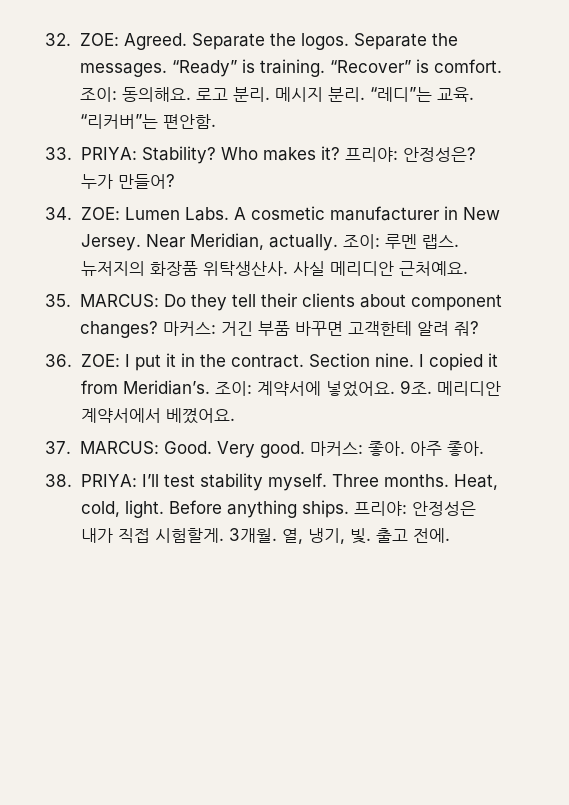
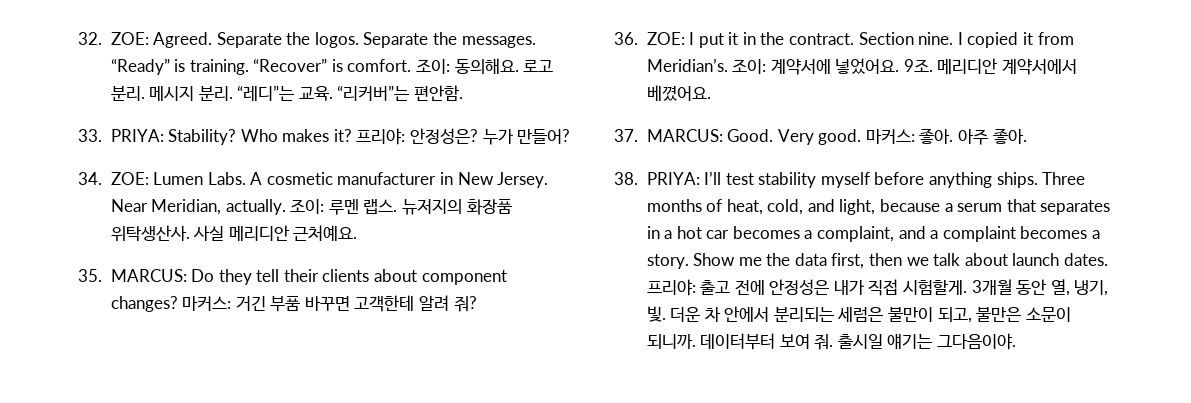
[267,473,498,491] [80,500,407,518] myself. Three months. Heat, cold, light. Before anything ships. 프리야: -> [820,172,1086,188] [646,199,1111,215] [646,226,1100,242] [646,253,1108,269] [646,279,765,296] myself before anything ships. Three months of heat, cold, and light, because a serum that separates in a hot car becomes a complaint, and a complaint becomes a story. Show me the data first, then we talk about launch dates. 프리야: 출고 전에
[228,528,277,543] 3개월. -> [971,279,1047,295] 3개월 동안
[375,528,450,543] 출고 전에. -> [670,306,1071,323] [646,333,1017,350] 더운 차 안에서 분리되는 세럼은 불만이 되고, 불만은 소문이 되니까. 데이터부터 보여 줘. 출시일 얘기는 그다음이야.

